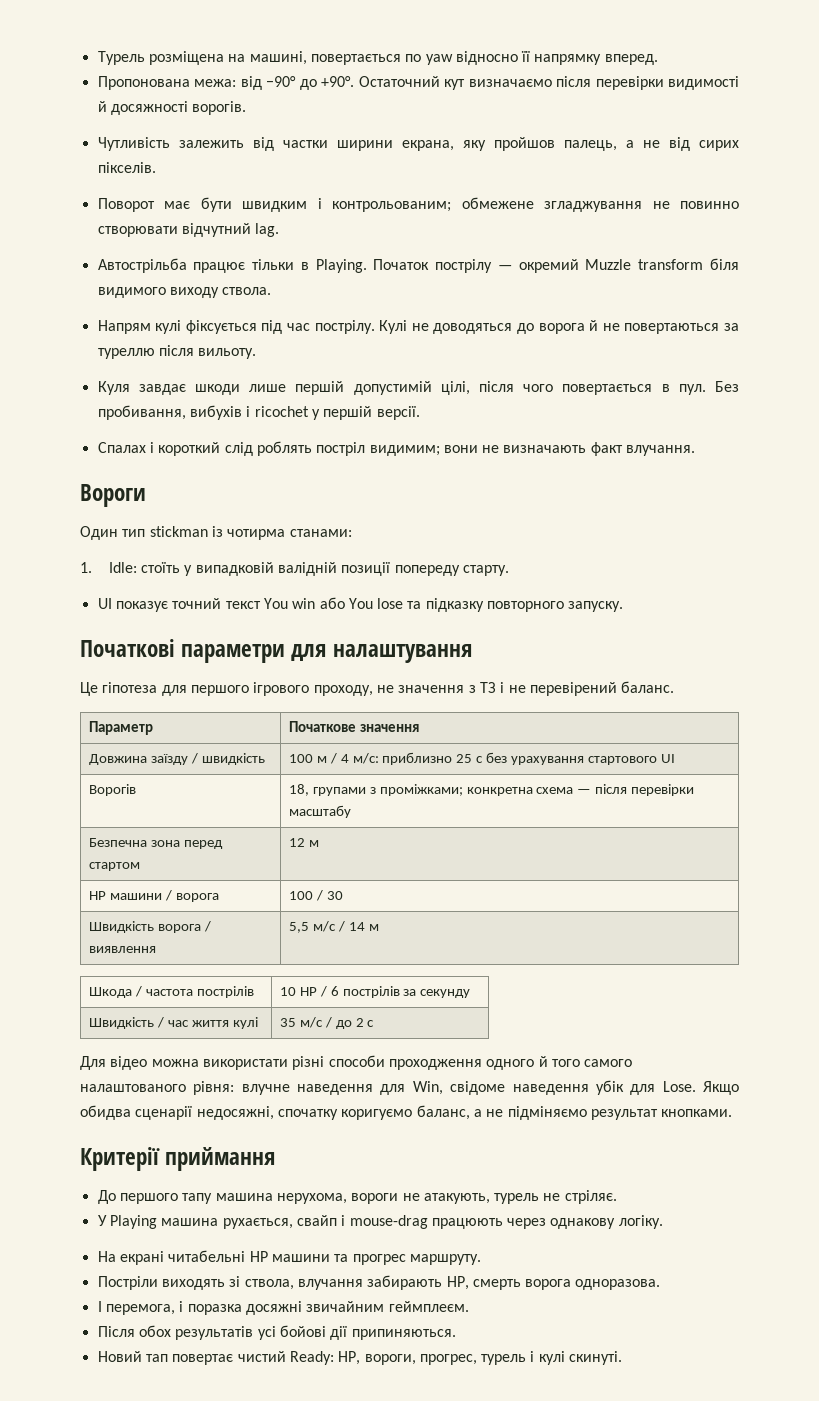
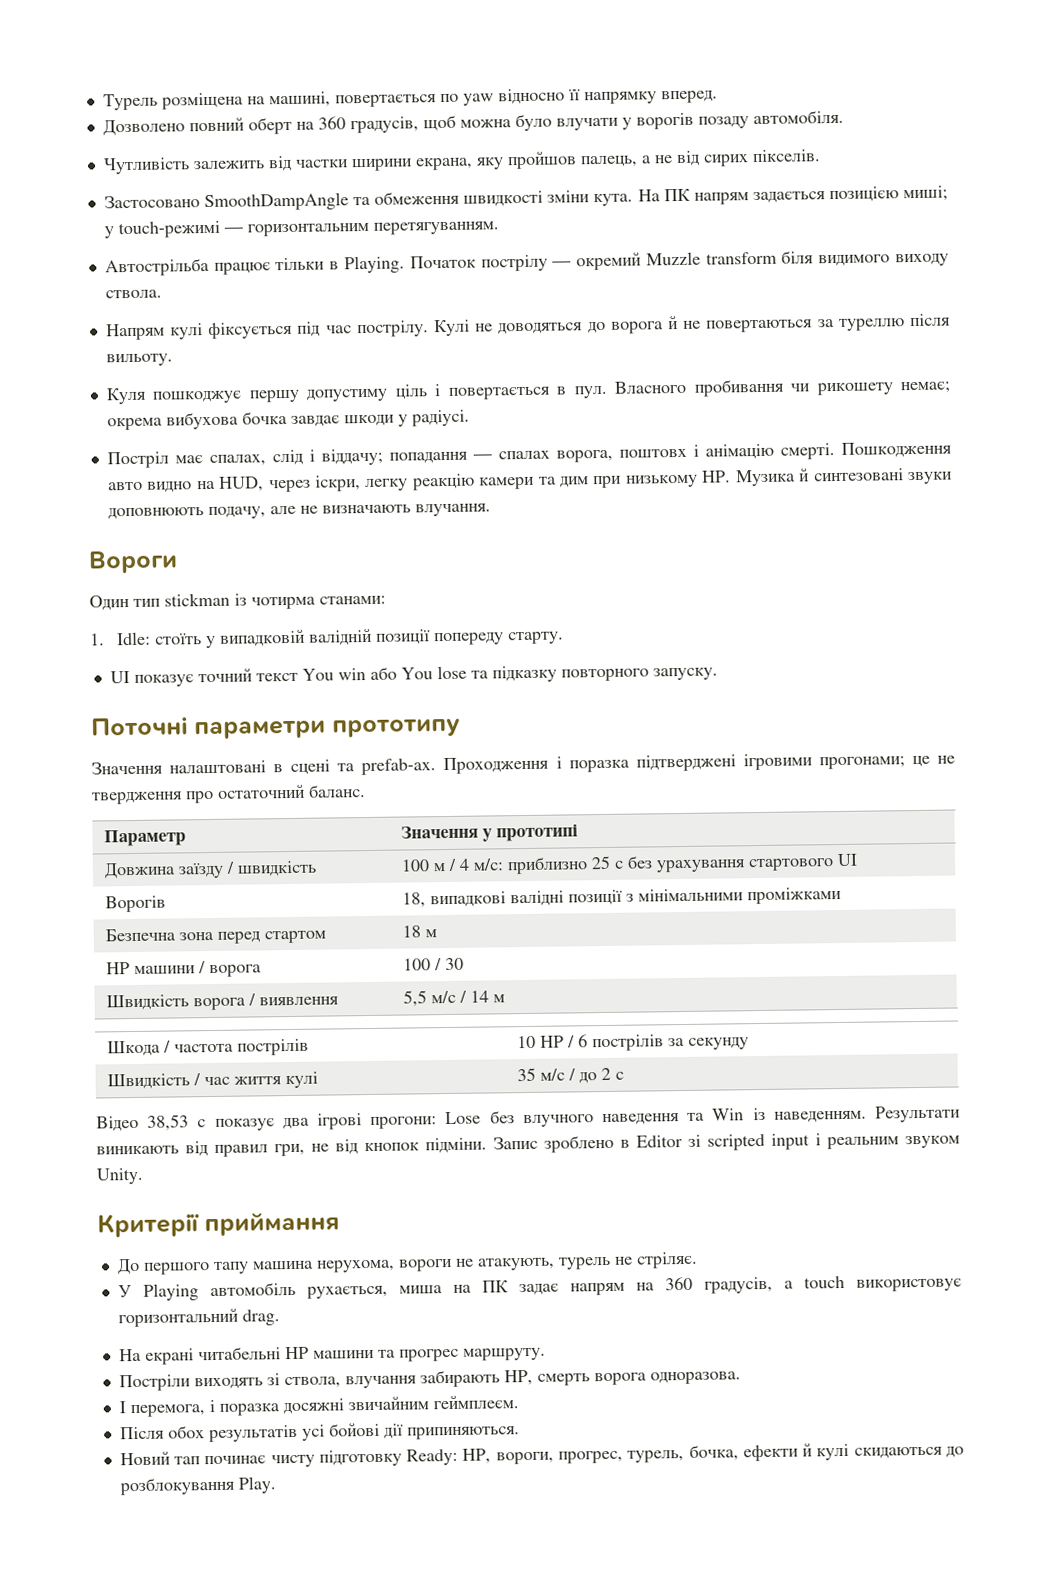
[97,76,739,90] [97,101,247,115] Пропонована межа: від −90° до +90°. Остаточний кут визначаємо після перевірки видимості й досяжності ворогів. -> [102,109,844,136] Дозволено повний оберт на 360 градусів, щоб можна було влучати у ворогів позаду автомобіля.
[97,197,739,212] [97,223,280,237] Поворот має бути швидким і контрольованим; обмежене згладжування не повинно створювати відчутний lag. -> [103,185,949,212] [103,220,499,239] Застосовано SmoothDampAngle та обмеження швидкості зміни кута. На ПК напрям задається позицією миші; у touch-режимі — горизонтальним перетягуванням.
[138,381,739,395] [97,405,420,420] [97,441,478,456] завдає шкоди лише першій допустимій цілі, після чого повертається в пул. Без пробивання, вибухів і ricochet у першій версії. // Спалах і короткий слід роблять постріл видимим; вони -> [152,378,950,404] [106,409,470,431] [106,441,953,469] [107,468,953,493] [107,505,296,520] пошкоджує першу допустиму ціль і повертається в пул. Власного пробивання чи рикошету немає; окрема вибухова бочка завдає шкоди у радіусі. // Постріл має спалах, слід і віддачу; попадання — спалах ворога, поштовх і анімацію смерті. Пошкодження авто видно на HUD, через іскри, легку реакцію камери та дим при низькому HP. Музика й синтезовані звуки доповнюють подачу, але
[590,442,623,456] факт -> (411, 509) none
[80,639,472,663] [80,682,617,696] Початкові параметри для налаштування // Це гіпотеза для першого ігрового проходу, не значення з ТЗ і не перевірений -> [91,717,461,740] [91,753,956,776] [92,784,306,805] Поточні параметри прототипу // Значення налаштовані в сцені та prefab-ах. Проходження і поразка підтверджені ігровими прогонами; це не твердження про остаточний
[288,721,419,732] Початкове значення -> [401,824,579,842] Значення у прототипі
[312,784,695,796] [288,805,351,818] групами з проміжками; конкретна схема — після перевірки масштабу -> [430,886,843,908] випадкові валідні позиції з мінімальними проміжками
[288,838,305,847] 12 -> [402,925,422,938] 18
[80,1055,633,1070] [80,1080,740,1095] [80,1105,733,1120] Для відео можна використати різні способи проходження одного й того самого налаштованого рівня: влучне наведення для Win, свідоме наведення убік для Lose. Якщо обидва сценарії недосяжні, спочатку коригуємо баланс, а не підміняємо результат кнопками. -> [96,1105,962,1132] [96,1133,960,1157] [96,1167,144,1185] Відео 38,53 с показує два ігрові прогони: Lose без влучного наведення та Win із наведенням. Результати виникають від правил гри, не від кнопок підміни. Запис зроблено в Editor зі scripted input і реальним звуком Unity.
[161,1215,663,1229] машина рухається, свайп і mouse-drag працюють через однакову логіку. -> [209,1275,963,1299] [117,1308,280,1328] автомобіль рухається, миша на ПК задає напрям на 360 градусів, а touch використовує горизонтальний drag.
[172,1351,286,1365] повертає чистий -> [204,1449,402,1468] починає чисту підготовку
[481,1351,623,1365] турель і кулі скинуті. -> [627,1443,964,1463] [118,1476,276,1496] турель, бочка, ефекти й кулі скидаються до розблокування Play.

